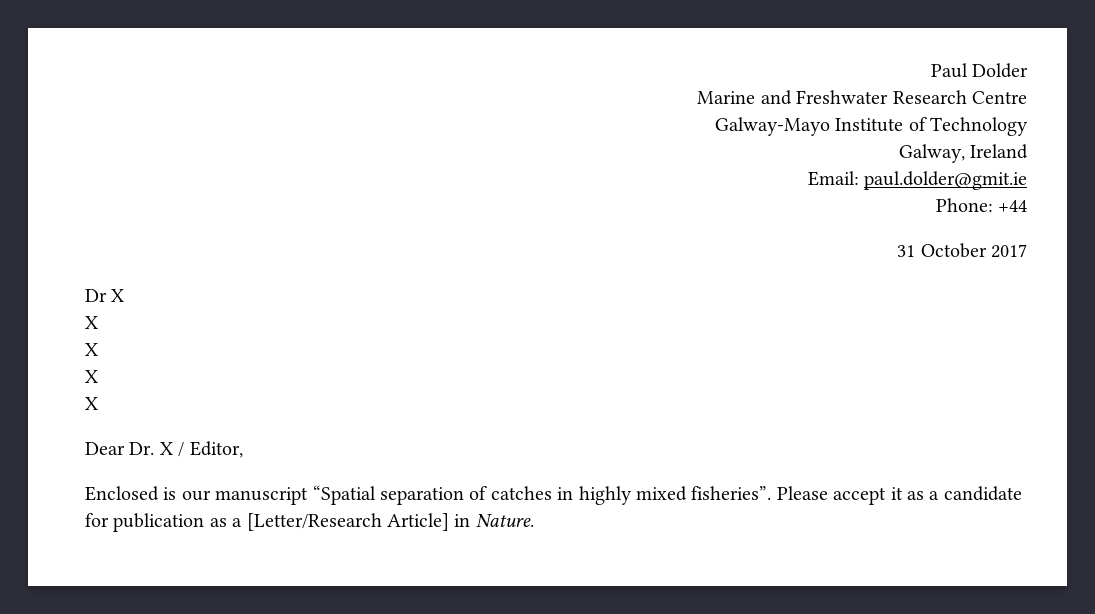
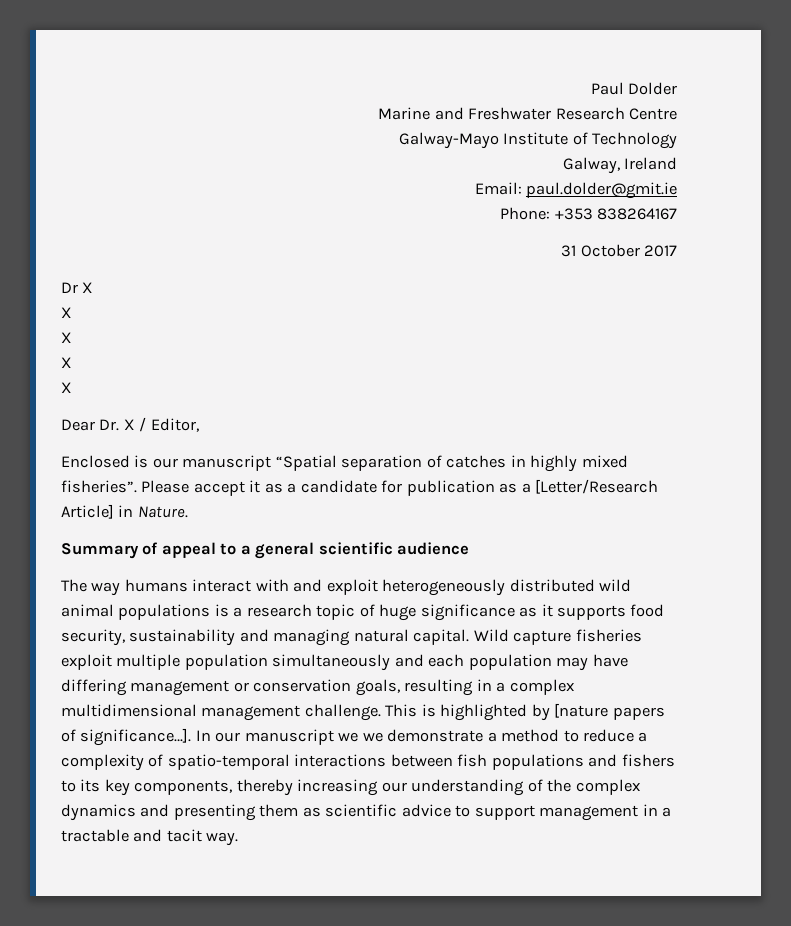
[998,200,1027,212] +44 -> [554,208,678,220] +353 838264167
(534, 520) none -> [61,542,470,559] [61,579,632,596] [61,604,665,621] [61,629,642,646] [61,654,628,671] [61,679,574,696] [61,703,665,721] [61,728,648,746] [61,754,675,771] [61,779,640,796] [61,804,672,821] [61,829,239,846] // Summary of appeal to a general scientific audience // The way humans interact with and exploit heterogeneously distributed wild animal populations is a research topic of huge significance as it supports food security, sustainability and managing natural capital. Wild capture fisheries exploit multiple population simultaneously and each population may have differing management or conservation goals, resulting in a complex multidimensional management challenge. This is highlighted by [nature papers of significance…]. In our manuscript we we demonstrate a method to reduce a complexity of spatio-temporal interactions between fish populations and fishers to its key components, thereby increasing our understanding of the complex dynamics and presenting them as scientific advice to support management in a tractable and tacit way.

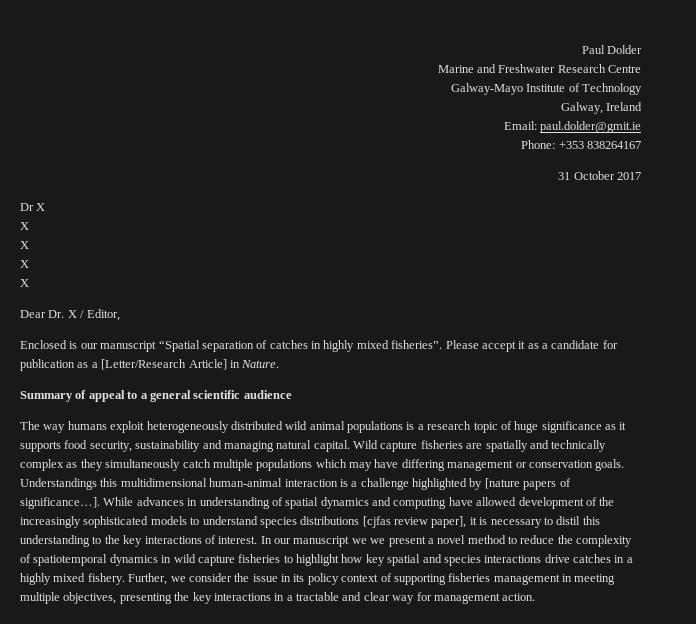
[192,579,323,592] interact with and -> (107, 425) none
[61,654,552,671] exploit multiple population simultaneously and each population -> [466,440,607,452] [20,459,347,471] are spatially and technically complex as they simultaneously catch multiple populations which
[355,679,574,696] [61,704,436,721] goals, resulting in a complex multidimensional management challenge. This is -> [595,459,625,471] [20,478,409,490] goals. Understandings this multidimensional human-animal interaction is a challenge
(192, 737) none -> [103,497,615,509] [20,516,600,528] [20,535,258,547] While advances in understanding of spatial dynamics and computing have allowed development of the increasingly sophisticated models to understand species distributions [cjfas review paper], it is necessary to distil this understanding to the key interactions of interest.
[387,729,497,742] demonstrate a -> [388,535,466,547] present a novel
[638,732,648,742] a -> [557,535,573,544] the
[167,754,675,770] [61,779,640,796] [61,804,672,821] [61,829,239,846] spatio-temporal interactions between fish populations and fishers to its key components, thereby increasing our understanding of the complex dynamics and presenting them as scientific advice to support management in a tractable and tacit way. -> [33,554,633,566] [20,573,616,585] [20,592,536,604] spatiotemporal dynamics in wild capture fisheries to highlight how key spatial and species interactions drive catches in a highly mixed fishery. Further, we consider the issue in its policy context of supporting fisheries management in meeting multiple objectives, presenting the key interactions in a tractable and clear way for management action.

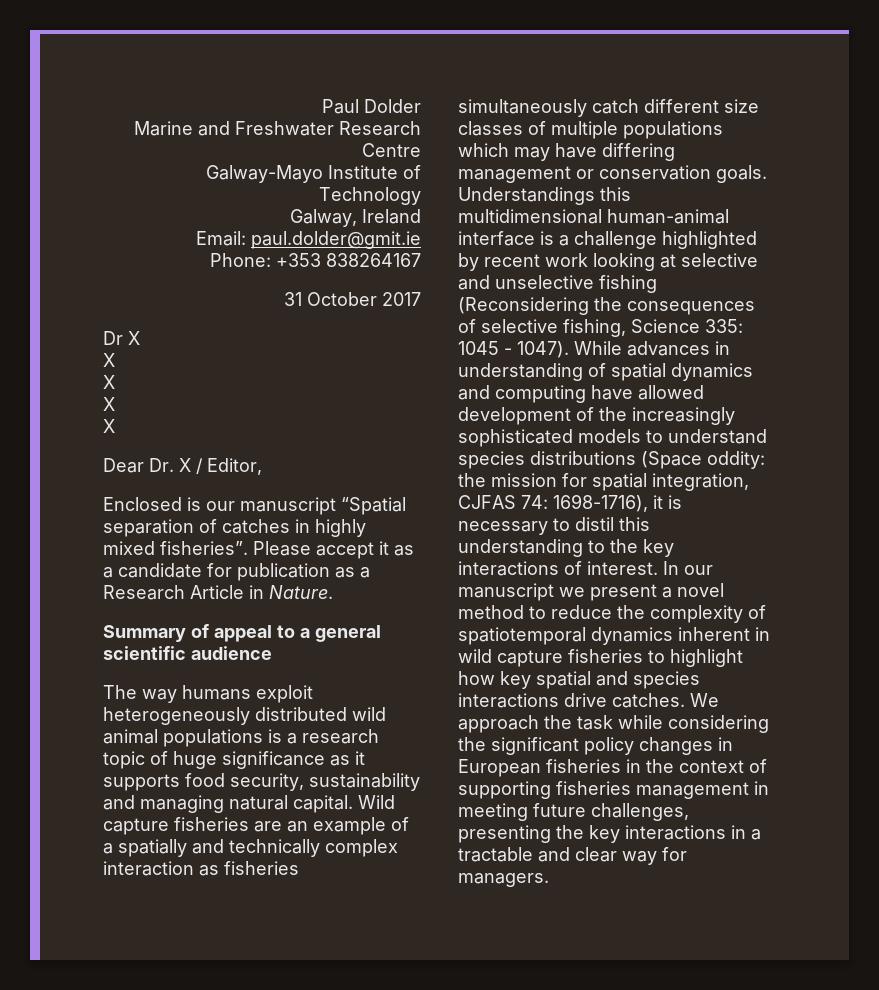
[101,359,227,370] [Letter/Research Article] -> [103,585,244,600] Research Article
[485,440,607,452] [20,459,211,471] spatially and technically complex as they simultaneously catch -> [287,817,409,835] [103,839,398,857] [103,861,299,876] [458,99,759,117] [458,121,546,136] an example of a spatially and technically complex interaction as fisheries simultaneously catch different size classes of
[284,479,338,487] interaction -> [458,231,535,246] interface
[484,478,571,490] [20,497,100,509] [nature papers of significance…]. -> [484,253,758,271] [458,275,657,293] [458,297,755,315] [458,319,743,337] [458,341,569,358] recent work looking at selective and unselective fishing (Reconsidering the consequences of selective fishing, Science 335: 1045 - 1047).
[362,516,467,528] [cjfas review paper], -> [641,451,765,469] [458,473,749,491] [458,494,648,512] (Space oddity: the mission for spatial integration, CJFAS 74: 1698-1716),
[370,538,386,544] we -> (585, 592) none
(158, 560) none -> [678,627,750,641] inherent
[573,554,633,563] [20,573,339,585] catches in a highly mixed fishery. Further, we consider the issue in its policy -> [612,693,719,708] [458,715,769,733] [458,737,733,755] [458,759,674,777] catches. We approach the task while considering the significant policy changes in European fisheries in the
[20,592,117,604] multiple objectives, -> [533,803,689,821] future challenges,
[433,593,536,604] management action. -> [458,873,549,887] managers.

